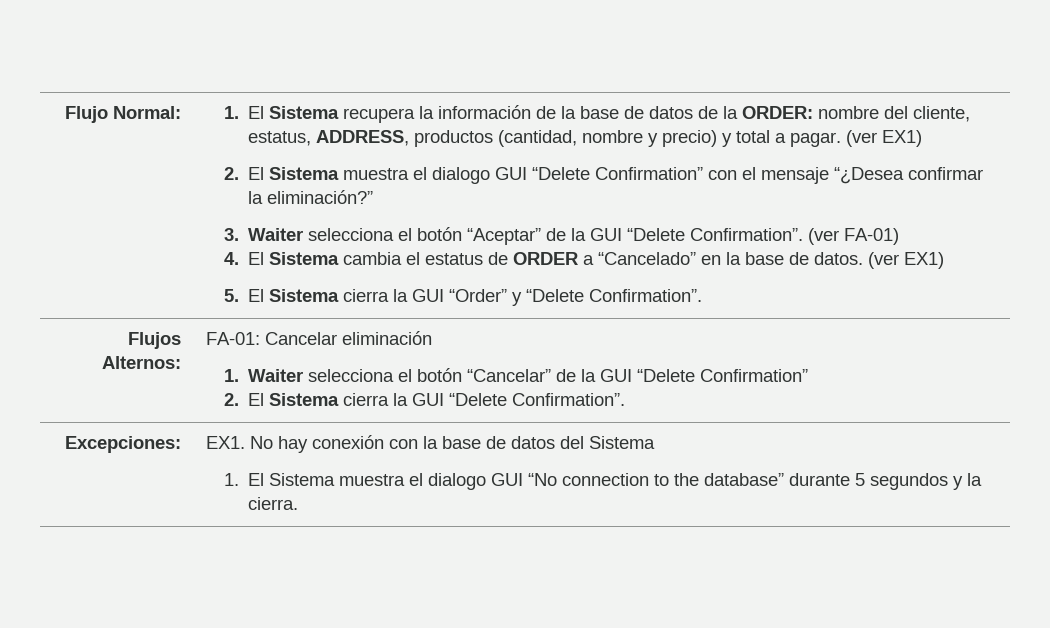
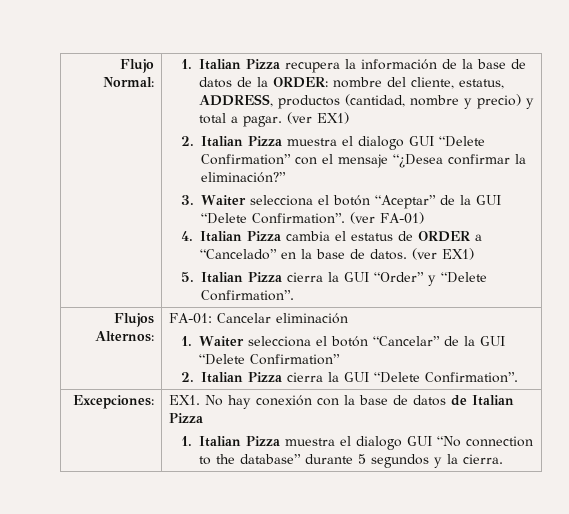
[248,106,340,119] El Sistema -> [199,59,281,70] Italian Pizza
[248,167,340,180] El Sistema -> [201,136,283,147] Italian Pizza
[248,252,340,265] El Sistema -> [200,231,282,242] Italian Pizza
[248,289,340,302] El Sistema -> [201,272,283,283] Italian Pizza
[248,393,340,406] El Sistema -> [201,372,283,383] Italian Pizza
[560,436,656,449] [224,473,336,486] del Sistema // 1. El Sistema -> [450,395,514,406] [168,413,203,423] [181,436,281,447] de Italian Pizza // 1. Italian Pizza

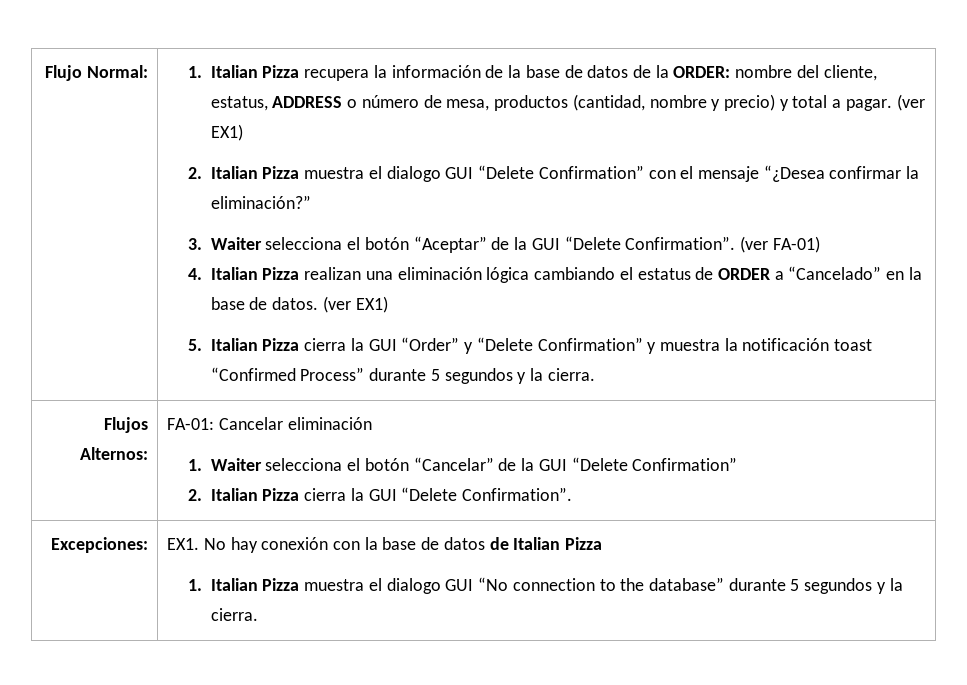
[199,94,274,107] ADDRESS, -> [272,95,490,111] ADDRESS o número de mesa,
[286,231,331,241] cambia -> [304,267,616,283] realizan una eliminación lógica cambiando
[201,290,295,301] Confirmation”. -> [537,337,873,354] [210,367,595,384] Confirmation” y muestra la notificación toast “Confirmed Process” durante 5 segundos y la cierra.

